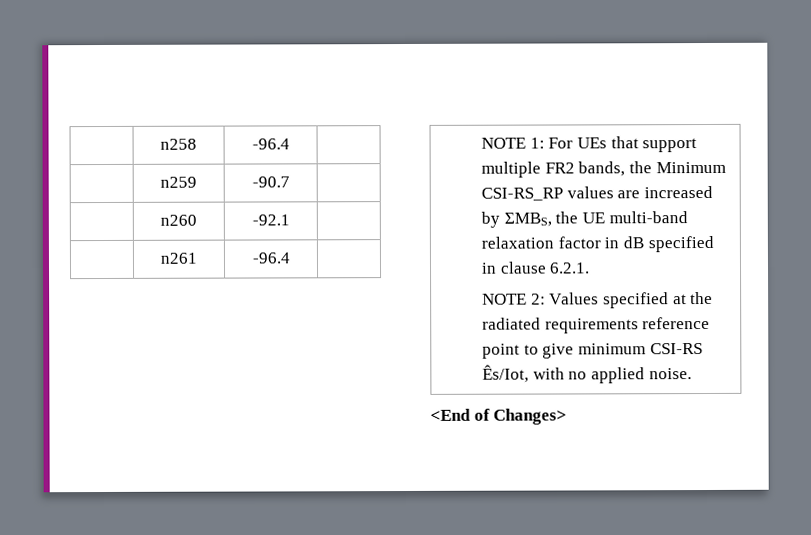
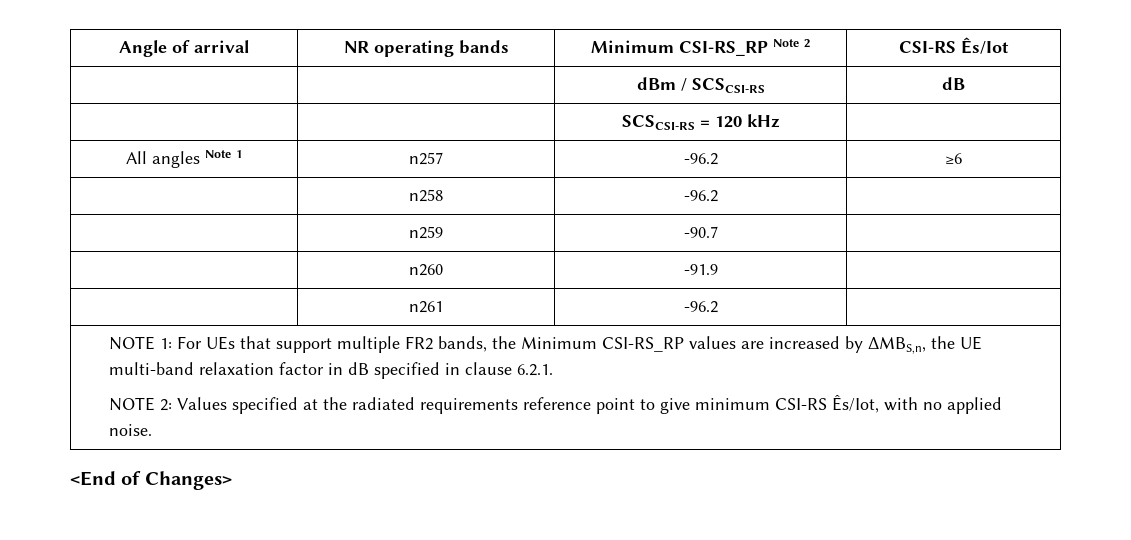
(160, 144) none -> [119,40,249,57] [343,40,509,57] [591,39,810,56] [899,37,1009,54] [636,77,765,93] [942,77,965,90] [621,114,780,130] [126,150,243,168] [409,152,443,165] [683,153,718,165] [945,153,962,164] Angle of arrival | NR operating bands | Minimum CSI-RS_RP Note 2 | CSI-RS Ês/Iot // | | dBm / SCSCSI-RS | dB // | | SCSCSI-RS = 120 kHz | // All angles Note 1 | n257 | -96.2 | ≥6 //
[251,138,290,150] -96.4 -> [683,190,718,202] -96.2
[251,214,290,226] -92.1 -> [683,264,718,275] -91.9
[251,252,290,264] -96.4 -> [683,301,718,313] -96.2
[503,212,552,227] ΣMBS, -> [868,337,927,354] ΔMBS,n,

